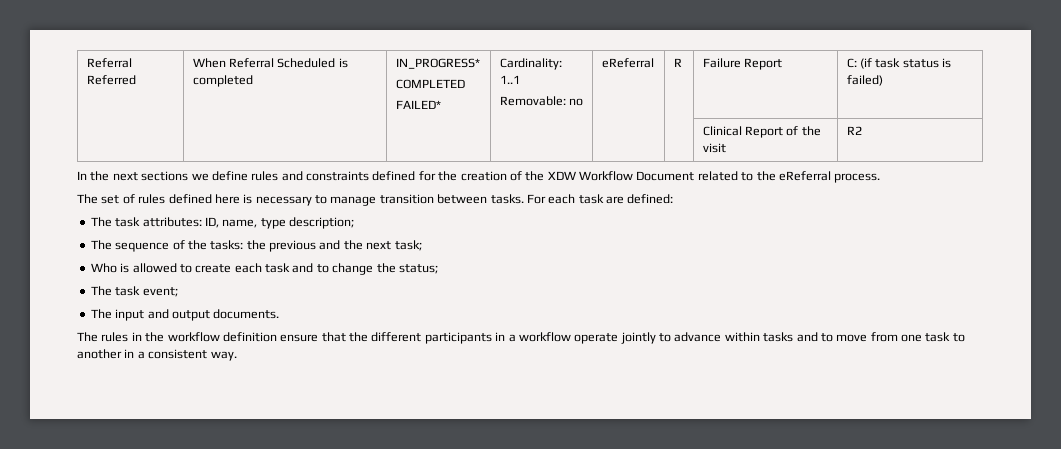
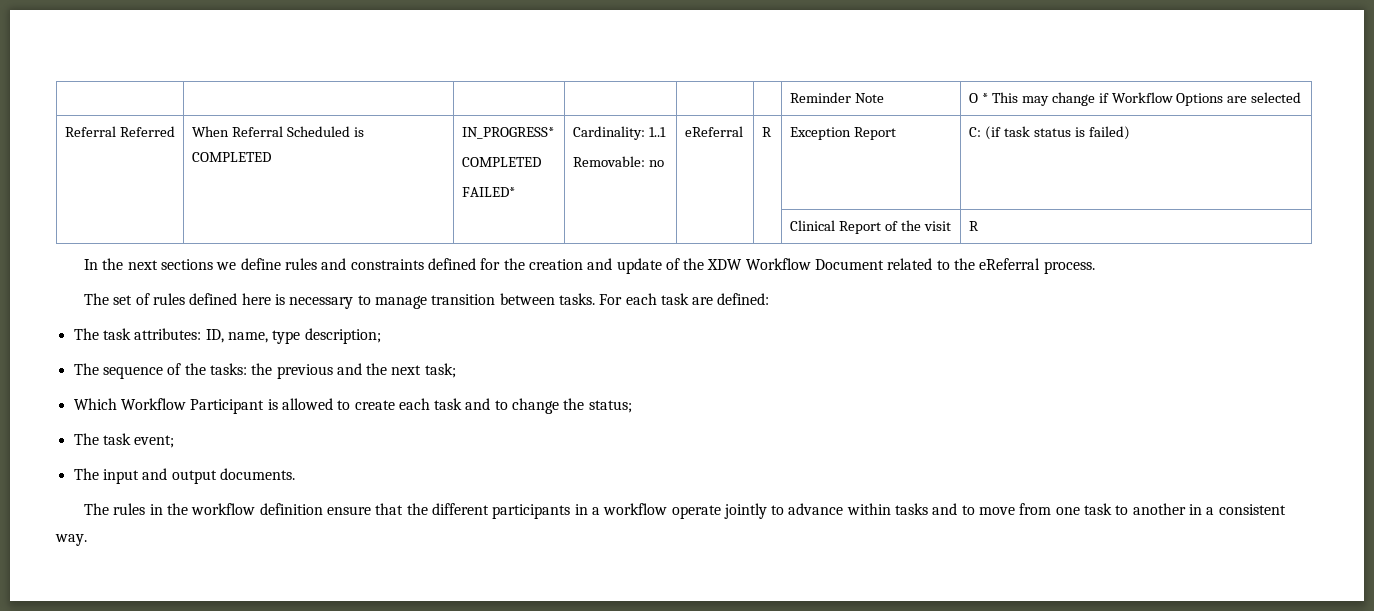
(86, 63) none -> [790,92,884,103] [969,92,1302,106] | | | | | | Reminder Note | O * This may change if Workflow Options are selected //
[192,75,253,87] completed -> [192,152,272,162] COMPLETED
[702,58,741,68] Failure -> [790,127,852,140] Exception
[846,126,862,135] R2 -> [969,221,980,231] R
(507, 176) none -> [587,258,662,274] and update
[90,263,117,273] Who -> [73,398,265,414] Which Workflow Participant

